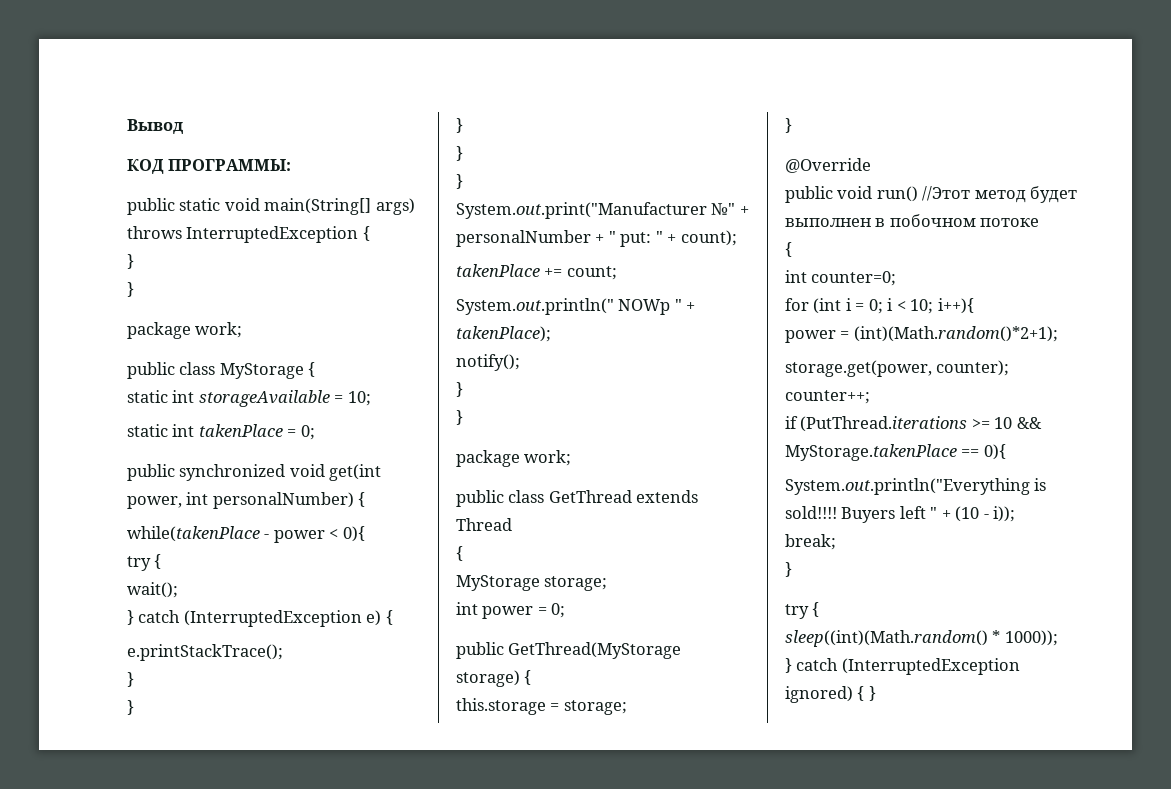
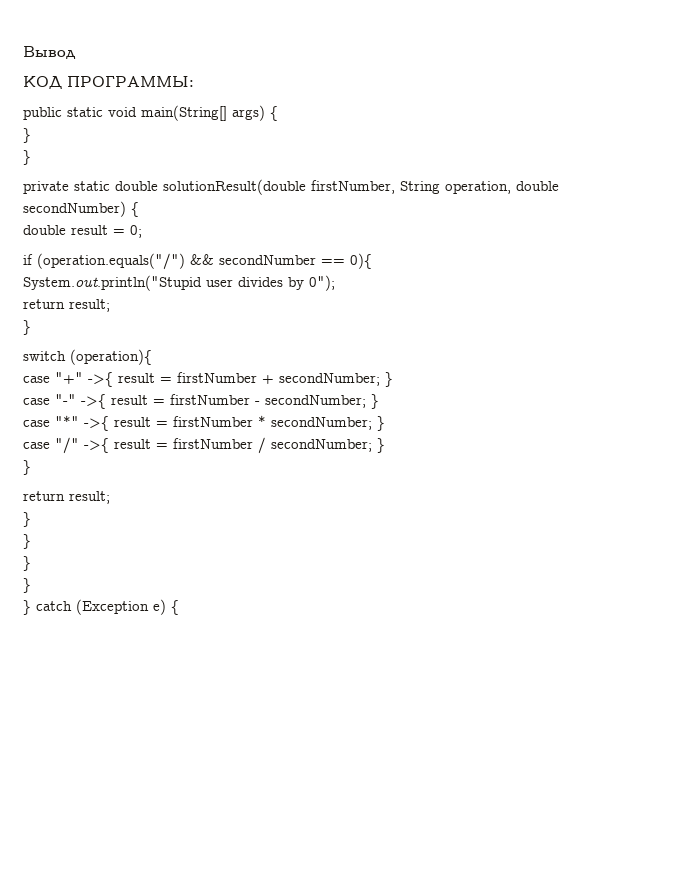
[127,226,359,243] throws InterruptedException -> (265, 113) none
[127,322,243,339] [127,362,316,379] [127,390,371,407] [127,424,315,440] [127,464,382,481] [127,492,366,509] [127,526,365,543] [127,554,162,571] [127,582,178,598] [127,610,393,627] [127,644,283,661] package work; // public class MyStorage { // static int storageAvailable = 10; // static int takenPlace = 0; // public synchronized void get(int power, int personalNumber) { // while(takenPlace - power < 0){ // try { // wait(); // } catch (InterruptedException e) { // e.printStackTrace(); -> [23,179,559,195] [23,201,139,217] [23,225,142,238] [23,253,372,270] [23,275,335,291] [23,299,110,312] [23,320,31,335] [23,349,152,365] [23,372,393,387] [23,394,379,409] [23,415,385,431] [23,437,385,454] [23,460,31,475] [23,491,110,504] private static double solutionResult(double firstNumber, String operation, double secondNumber) { // double result = 0; // if (operation.equals("/") && secondNumber == 0){ // System.out.println("Stupid user divides by 0"); // return result; // } // switch (operation){ // case "+" ->{ result = firstNumber + secondNumber; } // case "-" ->{ result = firstNumber - secondNumber; } // case "*" ->{ result = firstNumber * secondNumber; } // case "/" ->{ result = firstNumber / secondNumber; } // } // return result;
[456,202,749,219] [456,230,737,247] [456,264,617,280] [456,298,696,315] [456,326,551,342] [456,354,520,371] [456,382,463,397] [456,410,463,425] [456,450,572,467] [456,490,699,507] [456,518,512,531] [456,546,463,561] [456,575,608,591] [456,602,566,619] [456,642,682,659] [456,670,532,687] [456,698,627,715] [785,118,792,133] [785,158,871,173] [785,186,1078,203] [785,214,1040,227] [785,242,792,257] [785,270,897,286] [785,298,974,314] [785,326,1058,343] [785,360,1010,377] [785,390,870,404] [785,416,1042,432] [785,444,1006,461] [785,478,1047,495] [785,506,1016,523] [785,534,836,550] [785,562,792,577] [785,602,820,619] [785,630,1058,647] [785,658,1020,675] [785,686,876,703] // System.out.print("Manufacturer №" + personalNumber + " put: " + count); // takenPlace += count; // System.out.println(" NOWp " + takenPlace); // notify(); // } // } // package work; // public class GetThread extends Thread // { // MyStorage storage; // int power = 0; // public GetThread(MyStorage storage) { // this.storage = storage; // } // @Override // public void run() //Этот метод будет выполнен в побочном потоке // { // int counter=0; // for (int i = 0; i < 10; i++){ // power = (int)(Math.random()*2+1); // storage.get(power, counter); counter++; // if (PutThread.iterations >= 10 && MyStorage.takenPlace == 0){ // System.out.println("Everything is sold!!!! Buyers left " + (10 - i)); // break; // } // try { // sleep((int)(Math.random() * 1000)); // } catch (InterruptedException ignored) { } -> [36,599,179,615] catch (Exception e) {

